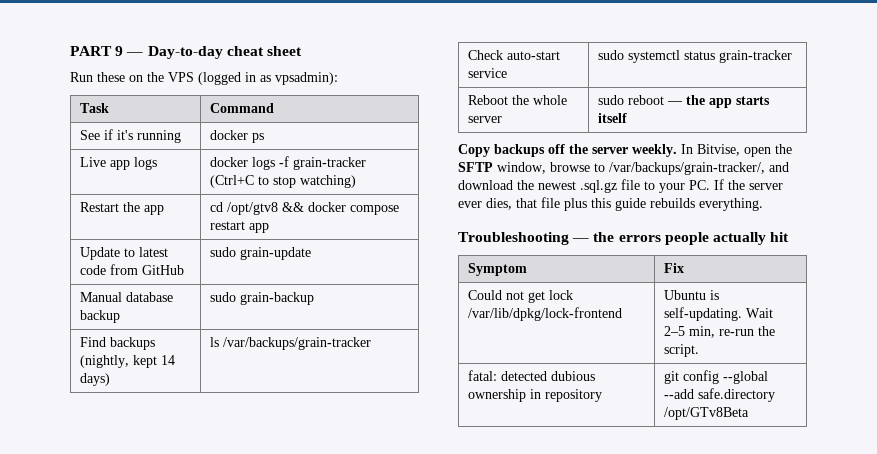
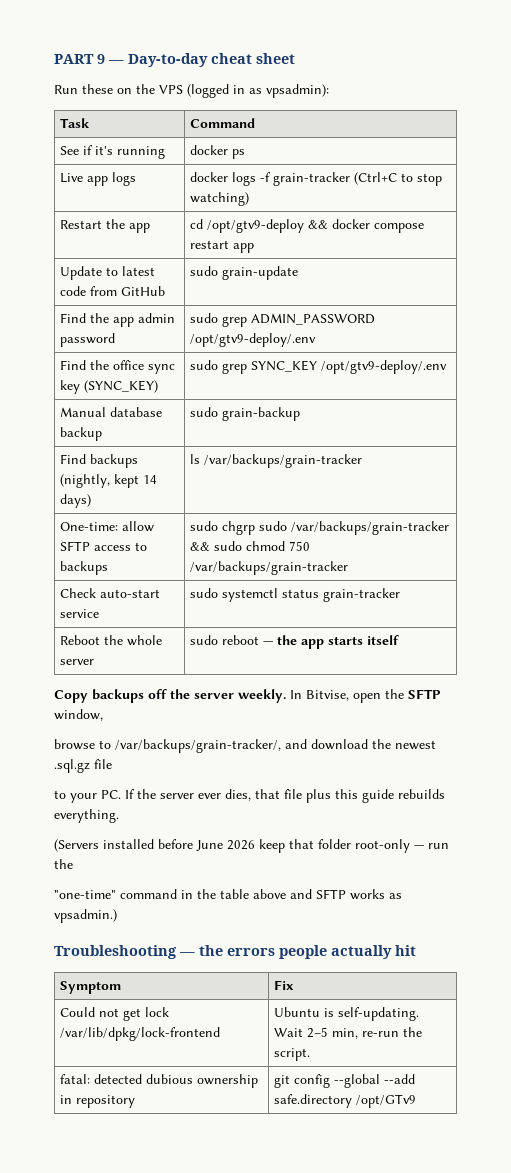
[226,202,278,215] /opt/gtv8 -> [207,219,305,233] /opt/gtv9-deploy
(311, 253) none -> [60,313,176,327] [60,333,116,347] [190,313,376,327] [190,333,317,347] [60,360,176,374] [60,380,159,394] [190,360,448,374] // Find the app admin password | sudo grep ADMIN_PASSWORD /opt/gtv9-deploy/.env // Find the office sync key (SYNC_KEY) | sudo grep SYNC_KEY /opt/gtv9-deploy/.env
(371, 343) none -> [60,521,155,532] [60,541,148,551] [60,561,109,575] [190,521,450,535] [190,541,311,551] [190,561,349,575] // One-time: allow SFTP access to backups | sudo chgrp sudo /var/backups/grain-tracker && sudo chmod 750 /var/backups/grain-tracker
(546, 168) none -> (103, 715) //
(640, 184) none -> (112, 764) //
(763, 204) none -> [54,839,449,853] [54,859,73,869] [54,889,402,900] [54,909,117,923] // (Servers installed before June 2026 keep that folder root-only — run the // "one-time" command in the table above and SFTP works as vpsadmin.)
[663,407,749,420] /opt/GTv8Beta -> [356,1094,417,1108] /opt/GTv9

